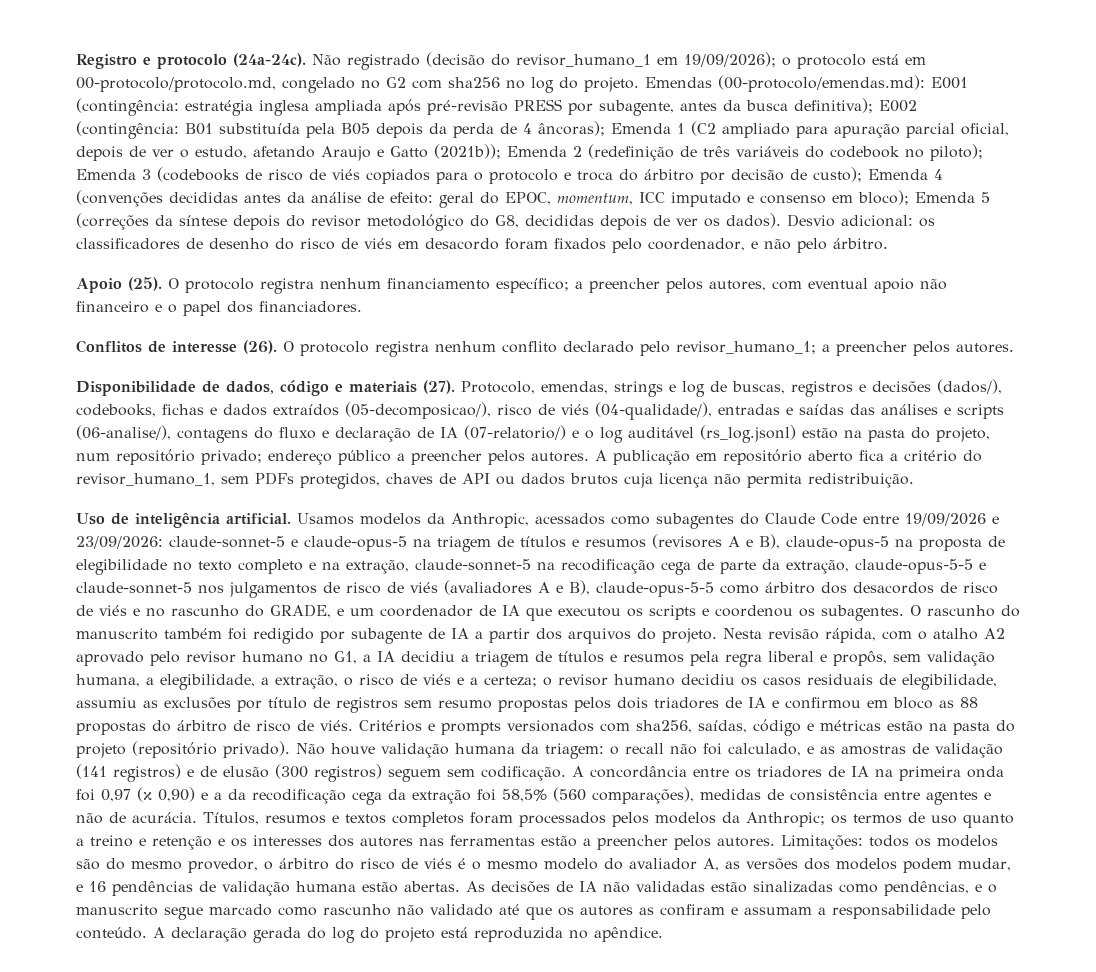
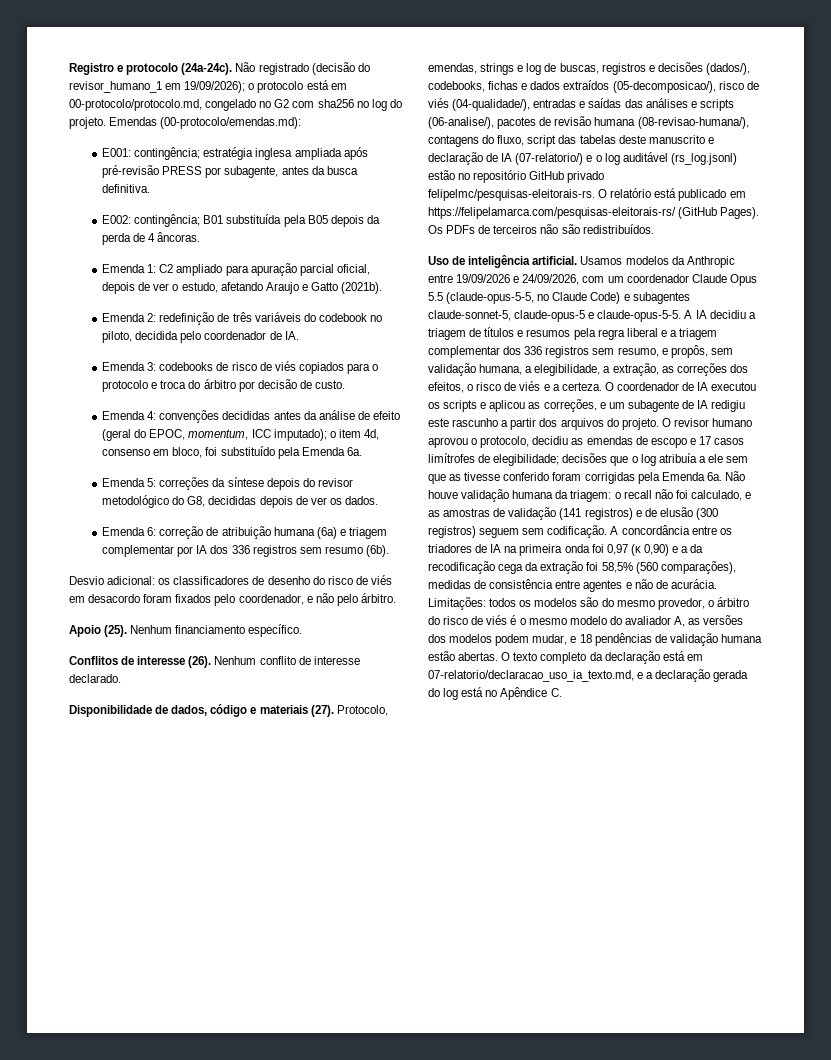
[931,77,968,89] [76,98,179,116] E001 (contingência: -> [102,147,201,160] // E001: contingência;
[794,98,917,113] [76,121,179,139] definitiva); E002 (contingência: -> [102,184,151,193] [102,214,201,227] definitiva. // E002: contingência;
[538,121,716,136] âncoras); Emenda 1 (C2 -> [157,232,201,242] [102,264,174,273] âncoras. // Emenda 1: C2
[434,144,674,161] (2021b)); Emenda 2 (redefinição -> [341,282,383,294] [102,312,215,325] (2021b). // Emenda 2: redefinição
[930,144,983,161] [76,167,239,182] piloto); Emenda 3 (codebooks -> [102,331,299,343] [102,362,214,371] piloto, decidida pelo coordenador de IA. // Emenda 3: codebooks
[813,167,943,182] [76,190,163,207] custo); Emenda 4 (convenções -> [314,380,345,389] [102,410,220,423] custo. // Emenda 4: convenções
[390,192,474,208] efeito: geral -> [372,411,400,420] [102,429,132,441] efeito (geral
[671,190,990,207] [76,213,149,230] imputado e consenso em bloco); Emenda 5 (correções -> [273,429,379,441] [102,446,362,459] [102,477,210,490] imputado); o item 4d, consenso em bloco, foi substituído pela Emenda 6a. // Emenda 5: correções
[726,213,781,228] dados). -> [344,496,378,505] [102,526,387,539] [102,545,389,557] dados. // Emenda 6: correção de atribuição humana (6a) e triagem complementar por IA dos 336 registros sem resumo (6b). //
[168,278,947,294] [76,301,362,316] [76,340,1014,357] O protocolo registra nenhum financiamento específico; a preencher pelos autores, com eventual apoio não financeiro e o papel dos financiadores. // Conflitos de interesse (26). O protocolo registra nenhum conflito declarado pelo revisor_humano_1; a preencher pelos autores. -> [130,624,303,637] [69,656,360,668] [69,674,121,683] Nenhum financiamento específico. // Conflitos de interesse (26). Nenhum conflito de interesse declarado.
[177,427,316,443] contagens do fluxo -> [497,116,749,129] [428,135,705,147] pacotes de revisão humana (08-revisao-humana/), contagens do fluxo, script das tabelas deste manuscrito
[844,427,990,442] [76,449,982,465] [76,472,914,489] na pasta do projeto, num repositório privado; endereço público a preencher pelos autores. A publicação em repositório aberto fica a critério do revisor_humano_1, sem PDFs protegidos, chaves de API ou dados brutos cuja licença não permita redistribuição. -> [458,170,605,183] [428,188,746,201] [428,207,760,219] [428,224,654,234] no repositório GitHub privado felipelmc/pesquisas-eleitorais-rs. O relatório está publicado em https://felipelamarca.com/pesquisas-eleitorais-rs/ (GitHub Pages). Os PDFs de terceiros não são redistribuídos.
[451,513,999,529] [76,534,1005,552] [76,559,986,575] [76,580,998,598] [76,604,1020,621] [76,628,1005,644] [76,651,371,666] Anthropic, acessados como subagentes do Claude Code entre 19/09/2026 e 23/09/2026: claude-sonnet-5 e claude-opus-5 na triagem de títulos e resumos (revisores A e B), claude-opus-5 na proposta de elegibilidade no texto completo e na extração, claude-sonnet-5 na recodificação cega de parte da extração, claude-opus-5-5 e claude-sonnet-5 nos julgamentos de risco de viés (avaliadores A e B), claude-opus-5-5 como árbitro dos desacordos de risco de viés e no rascunho do GRADE, e um coordenador de IA que executou os scripts e coordenou os subagentes. O rascunho do manuscrito também foi redigido por subagente de IA a partir dos arquivos do projeto. Nesta revisão rápida, com o atalho A2 aprovado pelo revisor humano no G1, a -> [686,256,735,268] [428,274,757,286] [428,292,690,304] [428,310,693,322] Anthropic entre 19/09/2026 e 24/09/2026, com um coordenador Claude Opus 5.5 (claude-opus-5-5, no Claude Code) e subagentes claude-sonnet-5, claude-opus-5 e claude-opus-5-5. A
(827, 658) none -> [669,328,718,340] [428,346,668,358] a triagem complementar dos 336 registros sem resumo, e
(338, 682) none -> [661,363,748,376] [428,382,464,393] as correções dos efeitos,
[484,674,997,690] [76,697,978,713] [76,719,1015,736] [76,741,290,758] certeza; o revisor humano decidiu os casos residuais de elegibilidade, assumiu as exclusões por título de registros sem resumo propostas pelos dois triadores de IA e confirmou em bloco as 88 propostas do árbitro de risco de viés. Critérios e prompts versionados com sha256, saídas, código e métricas estão na pasta do projeto (repositório privado). -> [561,382,757,391] [428,399,746,412] [428,418,753,430] [428,436,745,448] [428,453,749,466] [428,472,722,484] certeza. O coordenador de IA executou os scripts e aplicou as correções, e um subagente de IA redigiu este rascunho a partir dos arquivos do projeto. O revisor humano aprovou o protocolo, decidiu as emendas de escopo e 17 casos limítrofes de elegibilidade; decisões que o log atribuía a ele sem que as tivesse conferido foram corrigidas pela Emenda 6a.
[203,812,1014,828] [76,835,775,850] Títulos, resumos e textos completos foram processados pelos modelos da Anthropic; os termos de uso quanto a treino e retenção e os interesses dos autores nas ferramentas estão a preencher pelos autores. -> (717, 584) none
[89,881,106,892] 16 -> [579,634,592,643] 18
[466,881,997,896] [76,904,991,920] [76,927,663,943] As decisões de IA não validadas estão sinalizadas como pendências, e o manuscrito segue marcado como rascunho não validado até que os autores as confiram e assumam a responsabilidade pelo conteúdo. A declaração gerada do log do projeto está reproduzida no apêndice. -> [501,651,703,664] [428,669,749,682] [428,687,562,700] O texto completo da declaração está em 07-relatorio/declaracao_uso_ia_texto.md, e a declaração gerada do log está no Apêndice C.

